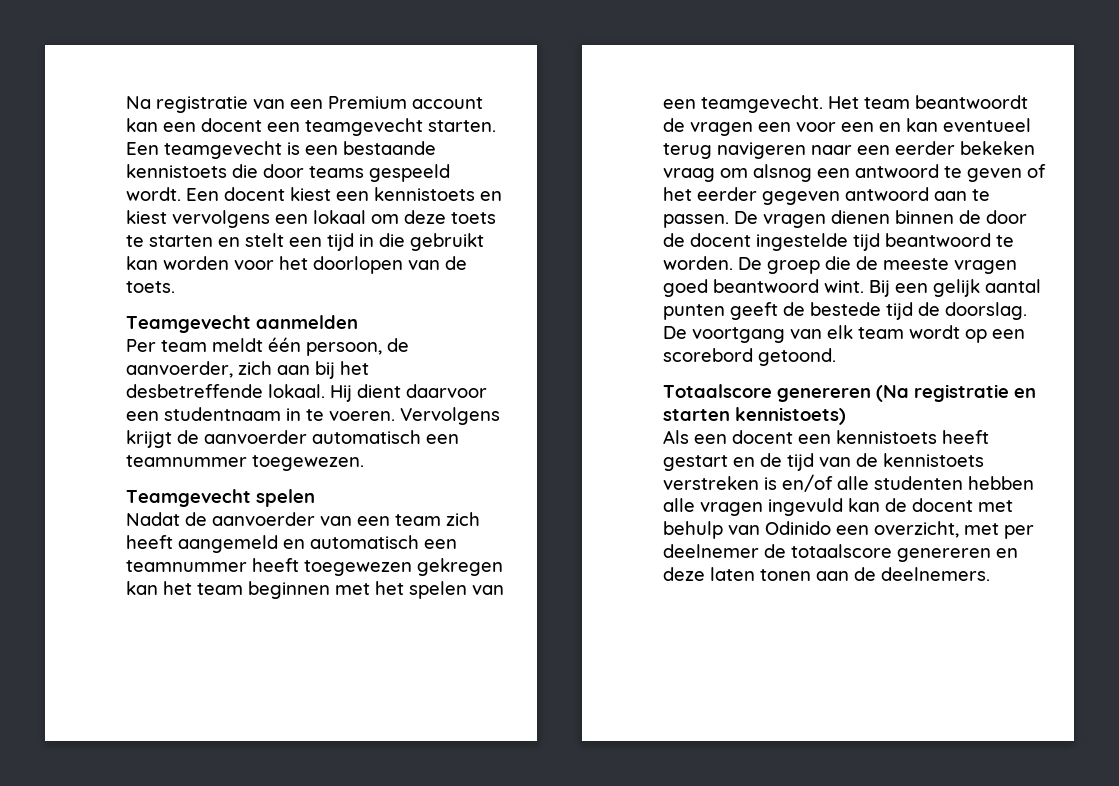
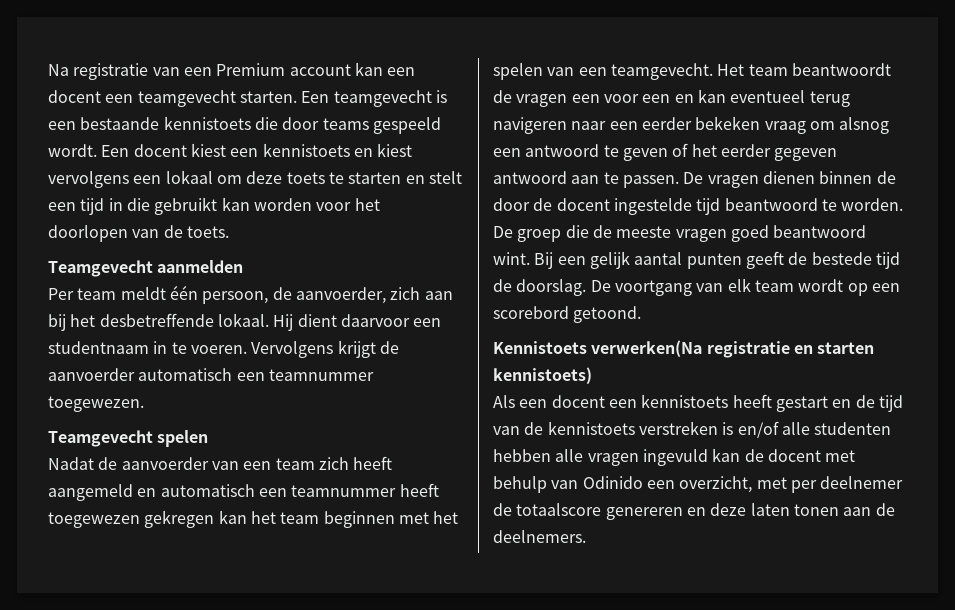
[663,384,909,402] Totaalscore genereren (Na -> [493,340,703,357] Kennistoets verwerken(Na

